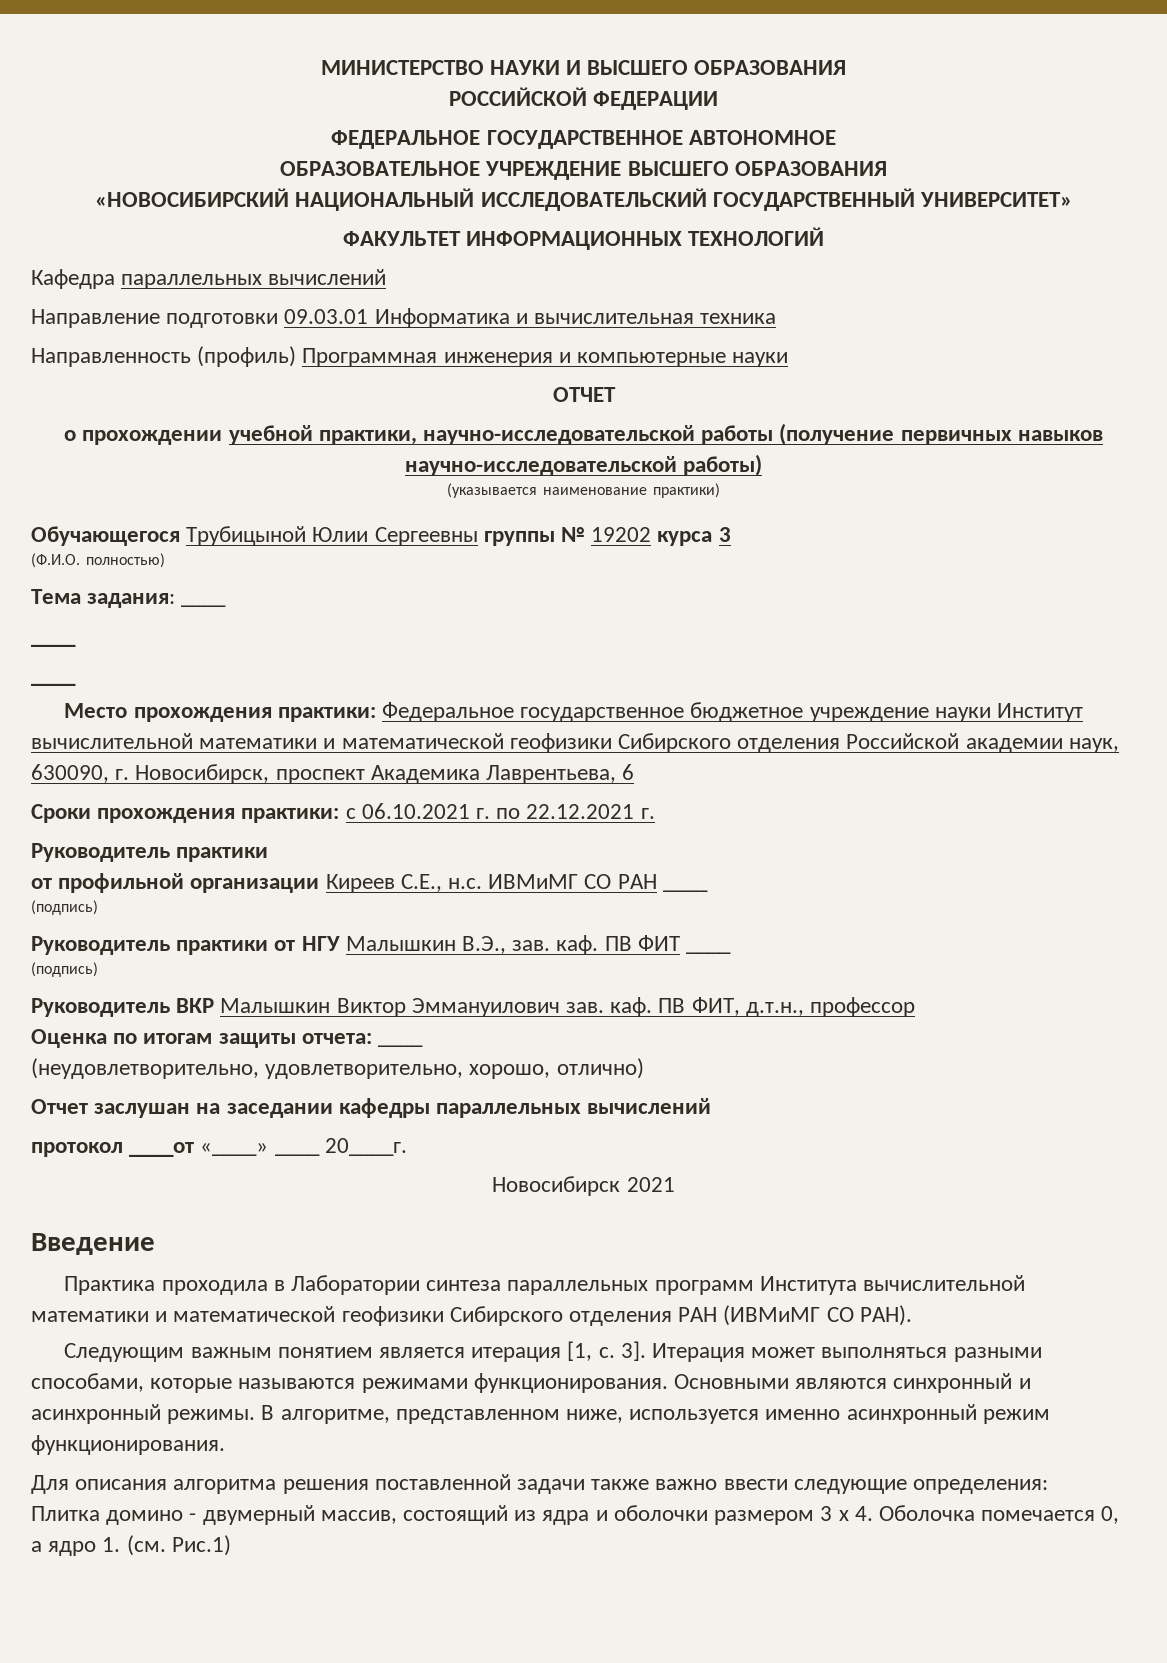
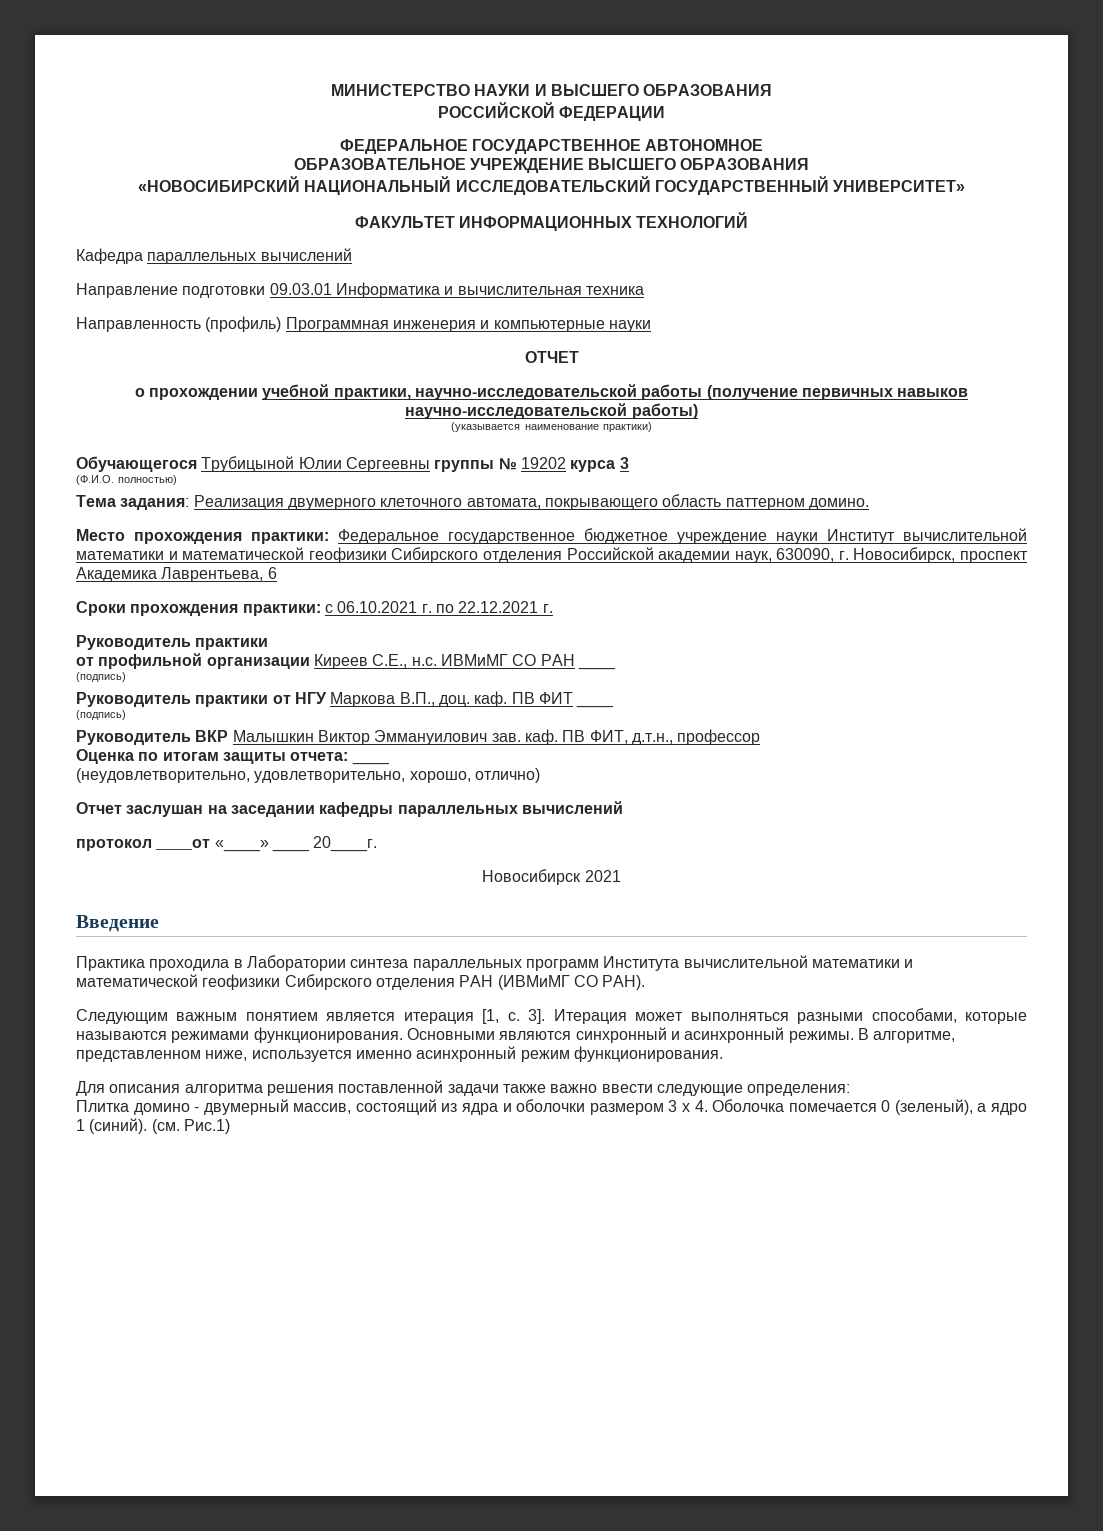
[181,604,227,607] [31,643,76,647] [31,682,76,686] ____ // ____ // ____ -> [193,494,869,510] Реализация двумерного клеточного автомата, покрывающего область паттерном домино.
[345,936,551,954] Малышкин В.Э., зав. -> [330,692,470,707] Маркова В.П., доц.
[1101,1506,1120,1524] [31,1537,121,1556] 0, а ядро 1. -> [881,1099,1027,1115] [76,1118,148,1134] 0 (зеленый), а ядро 1 (синий).

